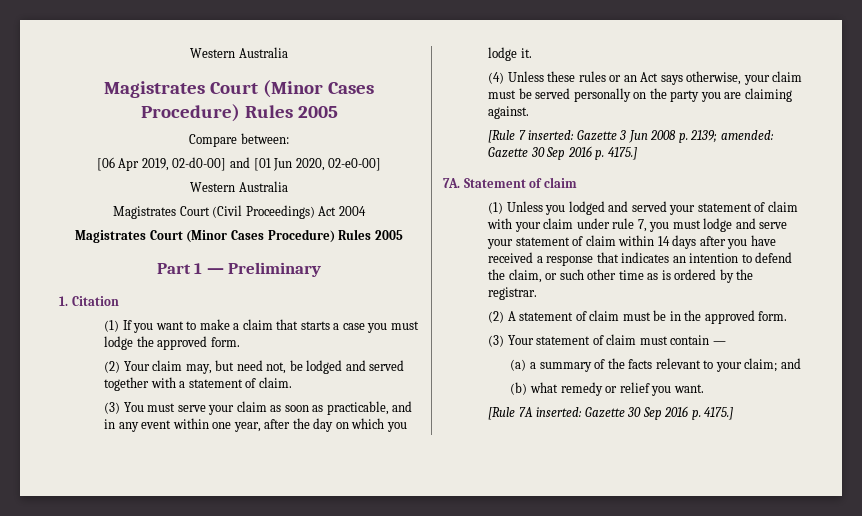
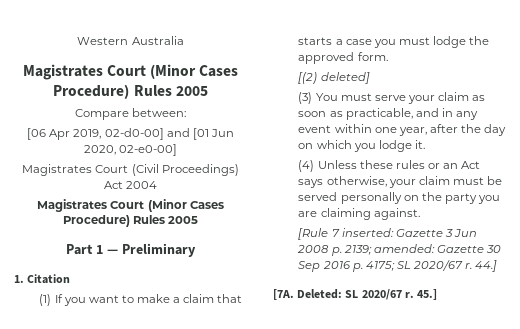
[190,181,288,192] // Western Australia -> (178, 150) none
[103,360,405,374] [103,377,292,391] (2) Your claim may, but need not, be lodged and served together with a statement of claim. -> [298,72,370,84] [(2) deleted]
[607,147,637,160] [443,177,577,188] [487,201,798,215] [486,218,788,232] [486,235,776,249] [487,252,793,266] [487,269,754,283] [487,287,537,300] [487,310,788,324] [487,334,726,347] [510,358,801,372] [510,382,704,396] [487,406,734,420] 4175.] // 7A. Statement of claim // (1) Unless you lodged and served your statement of claim with your claim under rule 7, you must lodge and serve your statement of claim within 14 days after you have received a response that indicates an intention to defend the claim, or such other time as is ordered by the registrar. // (2) A statement of claim must be in the approved form. // (3) Your statement of claim must contain — // (a) a summary of the facts relevant to your claim; and // (b) what remedy or relief you want. // [Rule 7A inserted: Gazette 30 Sep 2016 p. 4175.] -> [365,260,498,272] [273,289,438,300] 4175; SL 2020/67 r. 44.] // [7A. Deleted: SL 2020/67 r. 45.]

